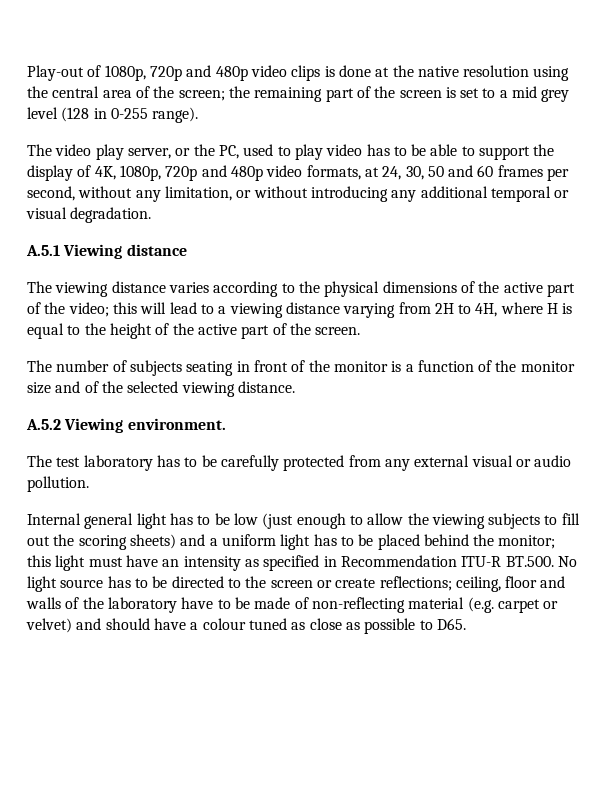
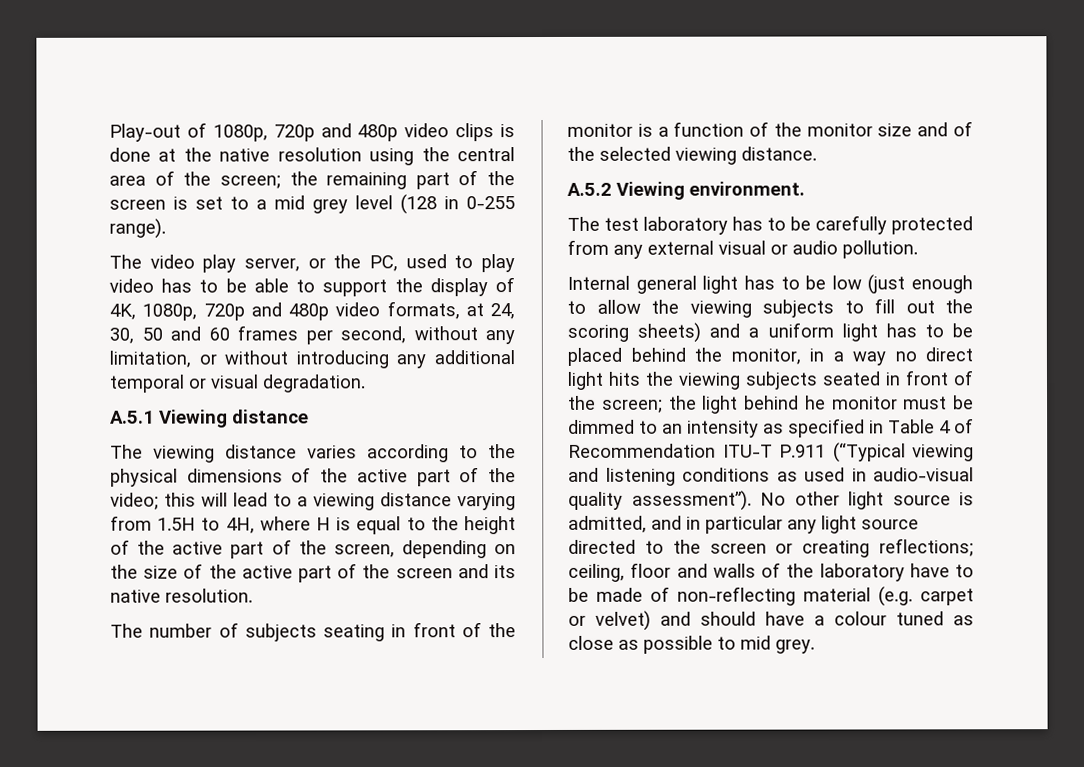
[434,303,454,314] 2H -> [157,517,197,531] 1.5H
[315,327,361,335] screen. -> [333,540,516,559] [110,563,516,583] [110,588,253,603] screen, depending on the size of the active part of the screen and its native resolution.
[498,535,556,549] [27,555,158,571] monitor; this light must have -> [730,347,973,366] [567,370,974,390] [568,395,974,414] [568,419,658,434] monitor, in a way no direct light hits the viewing subjects seated in front of the screen; the light behind he monitor must be dimmed to
[340,555,577,567] [27,576,168,592] Recommendation ITU-R BT.500. No light source has to be -> [888,418,974,434] [568,442,974,463] [568,467,974,486] [568,490,974,511] [568,515,919,534] Table 4 of Recommendation ITU-T P.911 (“Typical viewing and listening conditions as used in audio-visual quality assessment”). No other light source is admitted, and in particular any light source
[335,578,376,588] create -> [802,540,871,558] creating
[436,618,466,630] D65. -> [740,635,815,654] mid grey.

